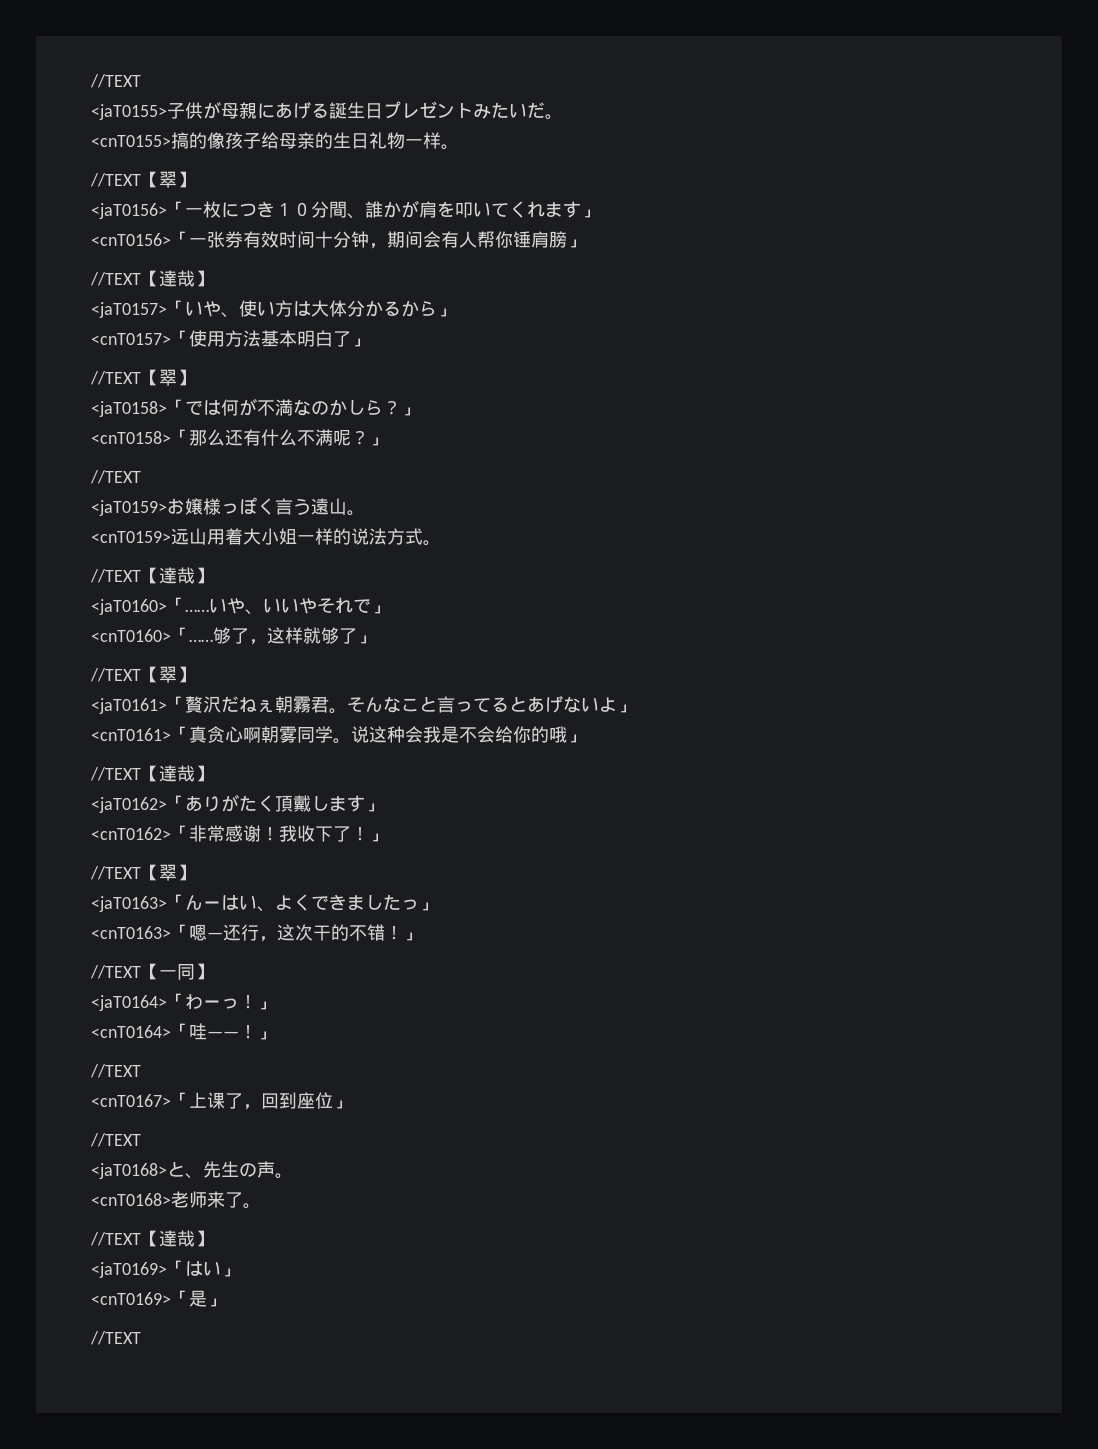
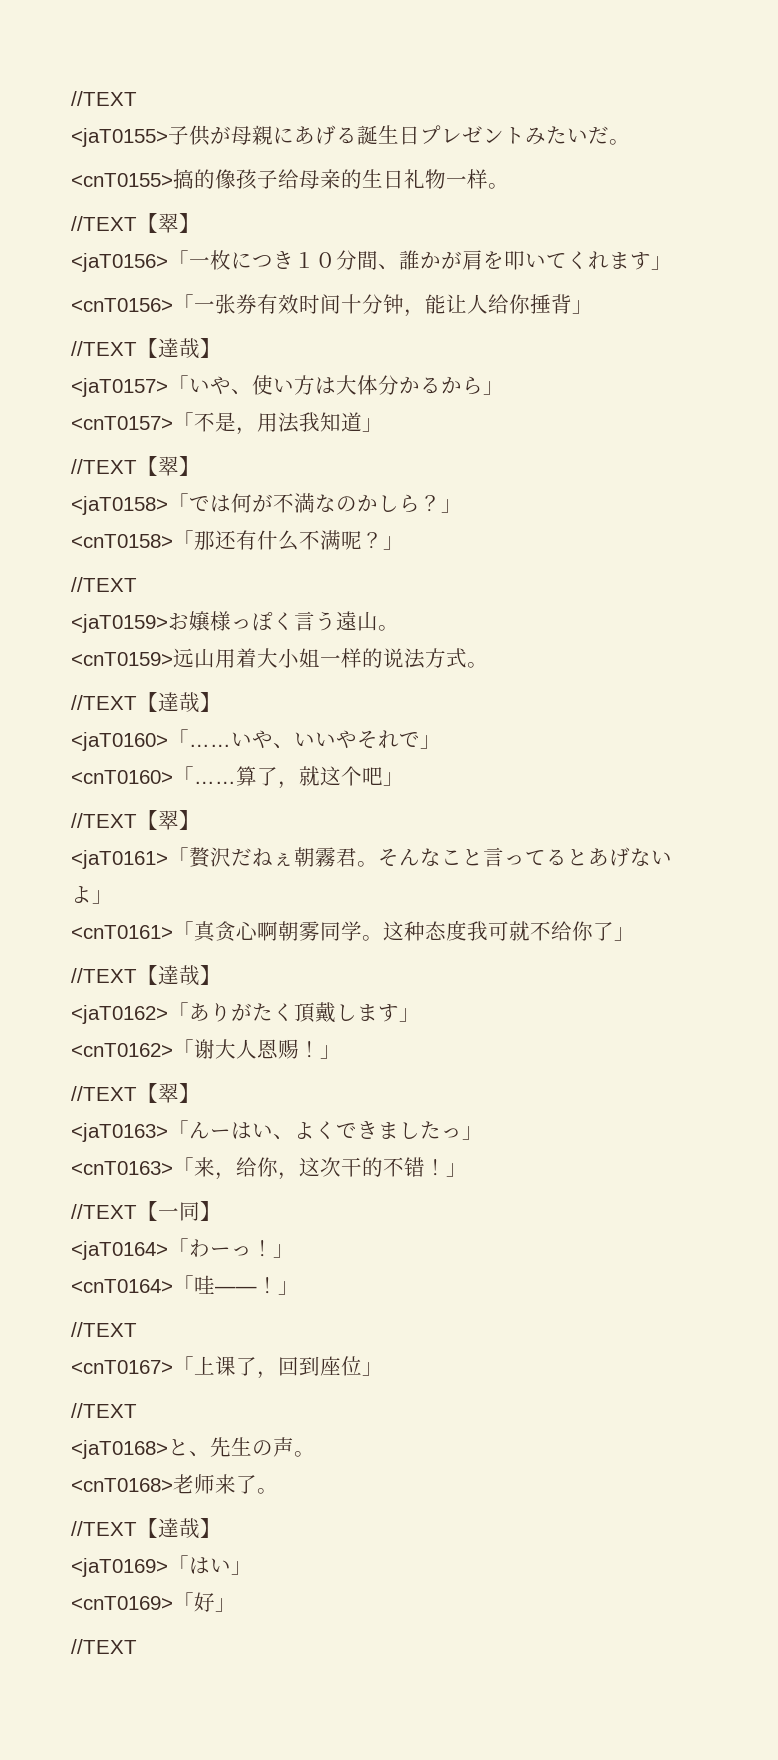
[387,231,567,248] 期间会有人帮你锤肩膀 -> [425,294,572,314] 能让人给你捶背
[189,330,351,347] 使用方法基本明白了 -> [194,412,362,435] 不是，用法我知道
[207,429,225,446] 么 -> (215, 540) none
[213,627,357,645] 够了，这样就够了 -> [236,766,383,789] 算了，就这个吧
[351,726,567,743] 说这种会我是不会给你的哦 -> [383,920,614,941] 这种态度我可就不给你了
[189,825,351,842] 非常感谢！我收下了 -> [194,1039,299,1059] 谢大人恩赐
[189,924,259,941] 嗯—还行 -> [194,1157,278,1180] 来，给你
[189,1290,207,1307] 是 -> [194,1592,215,1612] 好

